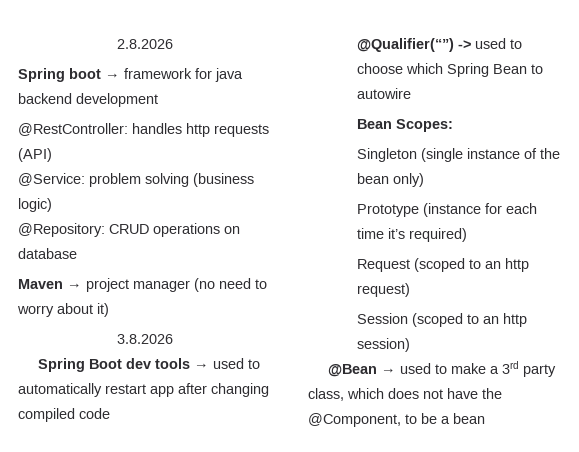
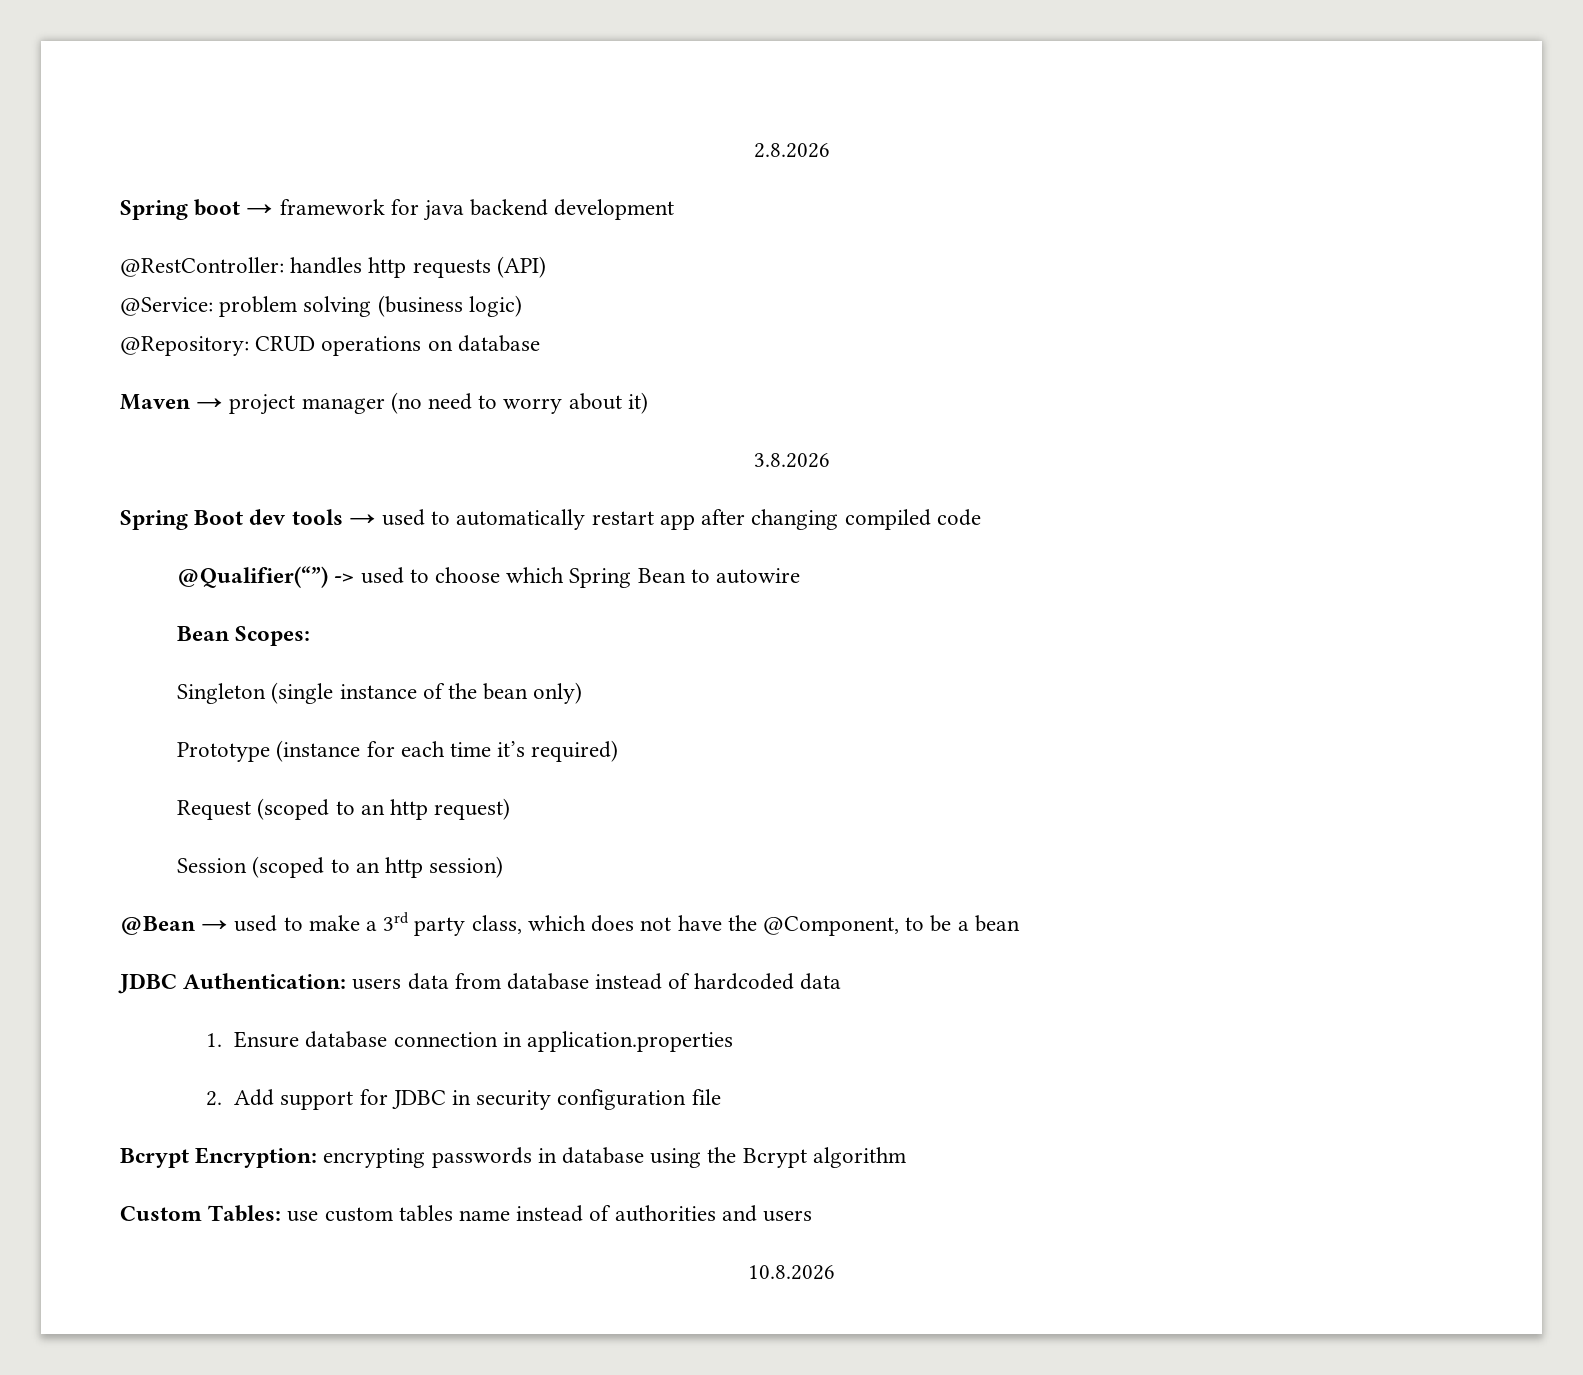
(485, 418) none -> [118,973,841,994] [205,1031,734,1052] [205,1089,721,1110] [120,1147,906,1168] [120,1205,813,1222] [748,1265,835,1280] // JDBC Authentication: users data from database instead of hardcoded data // 1. Ensure database connection in application.properties // 2. Add support for JDBC in security configuration file // Bcrypt Encryption: encrypting passwords in database using the Bcrypt algorithm // Custom Tables: use custom tables name instead of authorities and users // 10.8.2026

